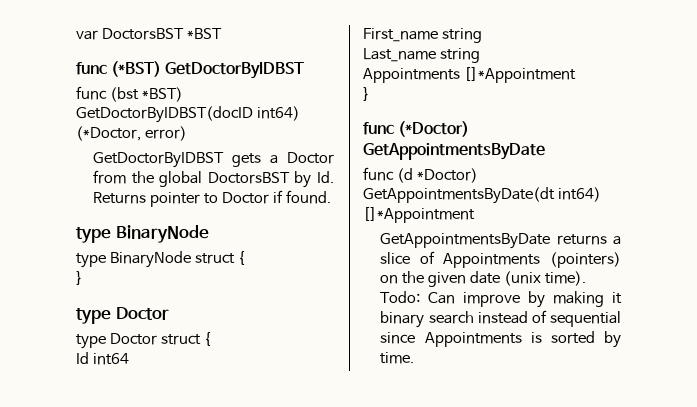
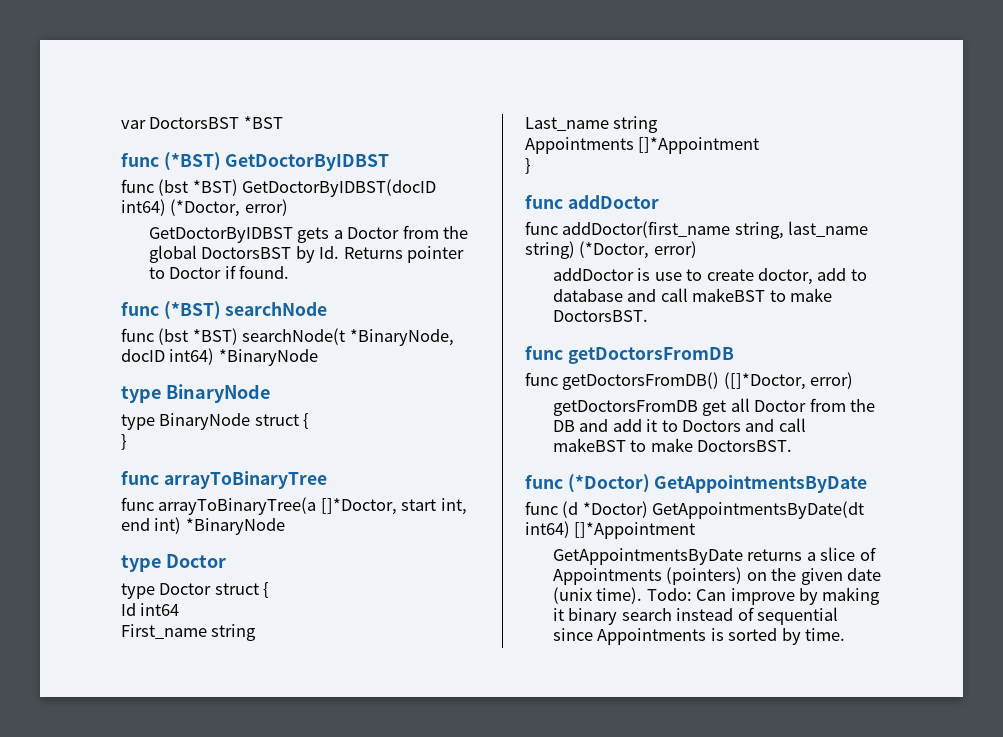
(332, 197) none -> [121,301,328,320] [121,328,454,346] [121,348,318,366] // func (*BST) searchNode // func (bst *BST) searchNode(t *BinaryNode, docID int64) *BinaryNode
(83, 278) none -> [121,470,327,489] [121,497,467,515] [121,517,285,535] // func arrayToBinaryTree // func arrayToBinaryTree(a []*Doctor, start int, end int) *BinaryNode
(370, 94) none -> [525,194,659,209] [525,221,869,239] [525,241,697,259] [552,268,867,285] [552,288,832,302] [552,310,648,322] [525,345,734,364] [525,372,854,390] [552,398,875,416] [552,418,806,432] [552,438,793,452] // func addDoctor // func addDoctor(first_name string, last_name string) (*Doctor, error) // addDoctor is use to create doctor, add to database and call makeBST to make DoctorsBST. // func getDoctorsFromDB // func getDoctorsFromDB() ([]*Doctor, error) // getDoctorsFromDB get all Doctor from the DB and add it to Doctors and call makeBST to make DoctorsBST.

